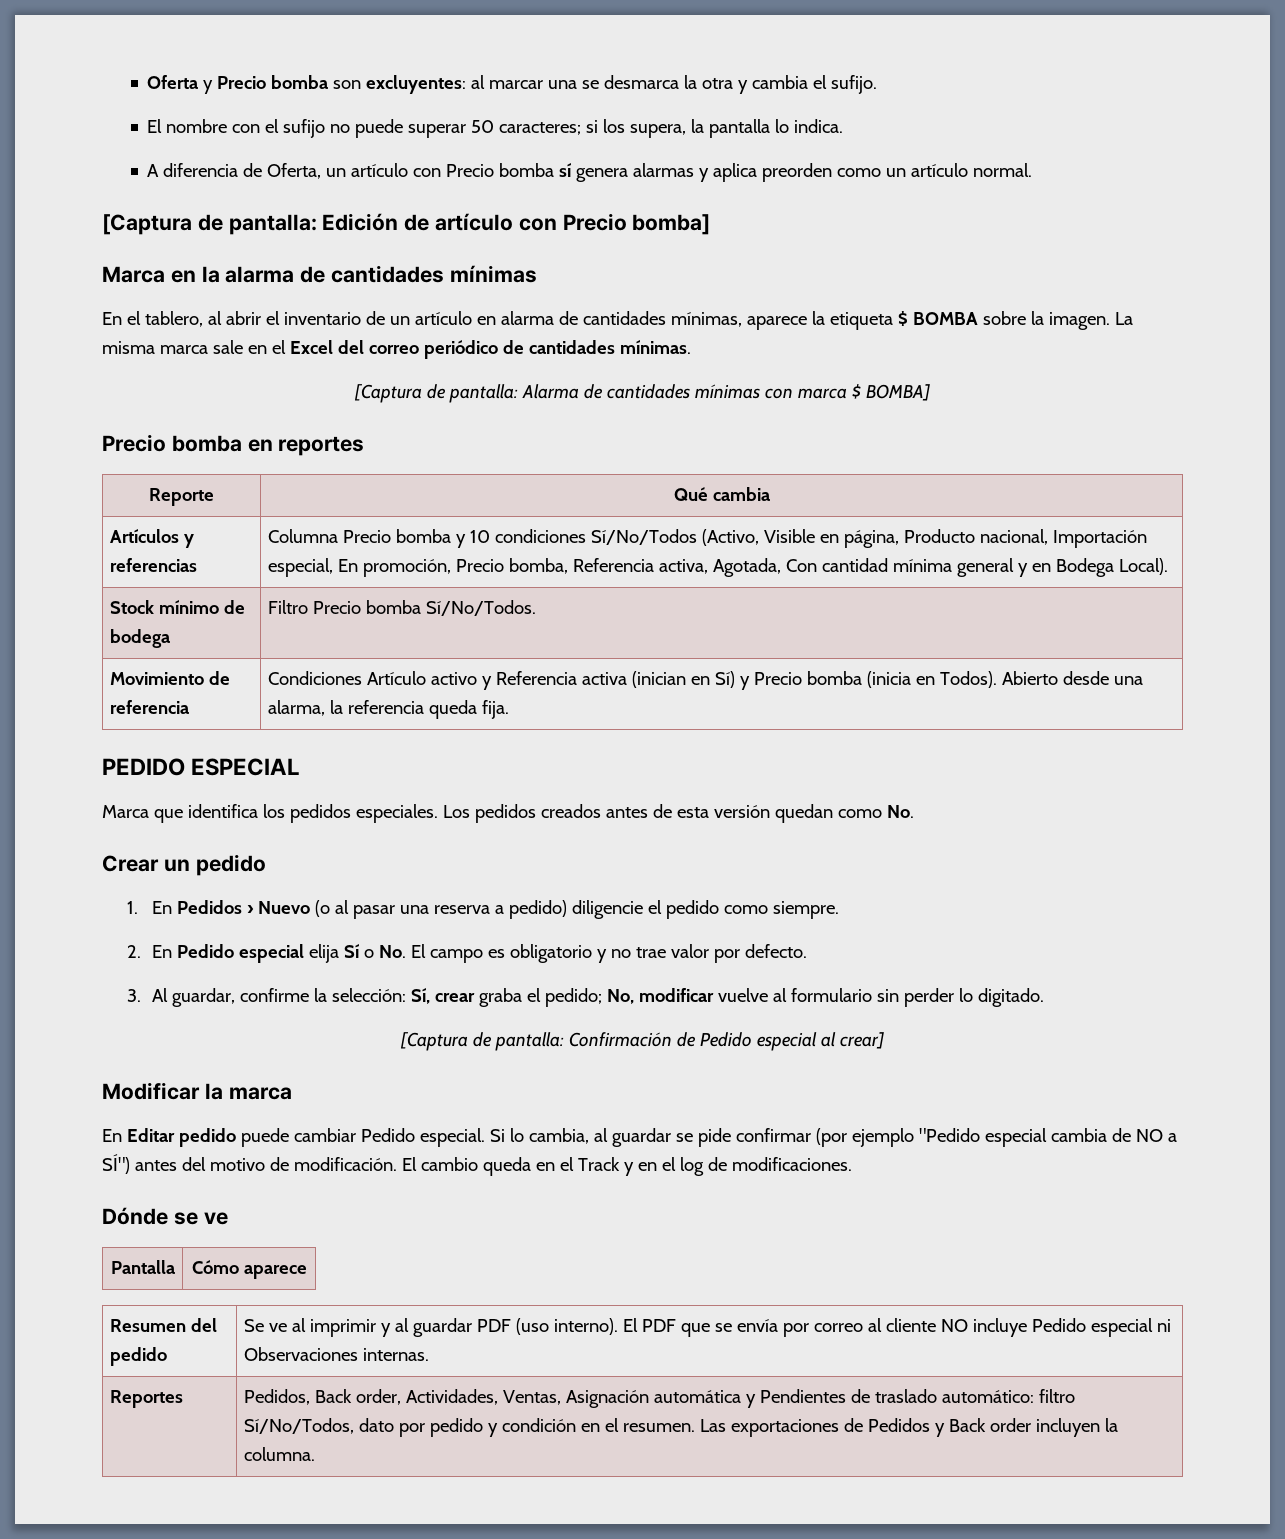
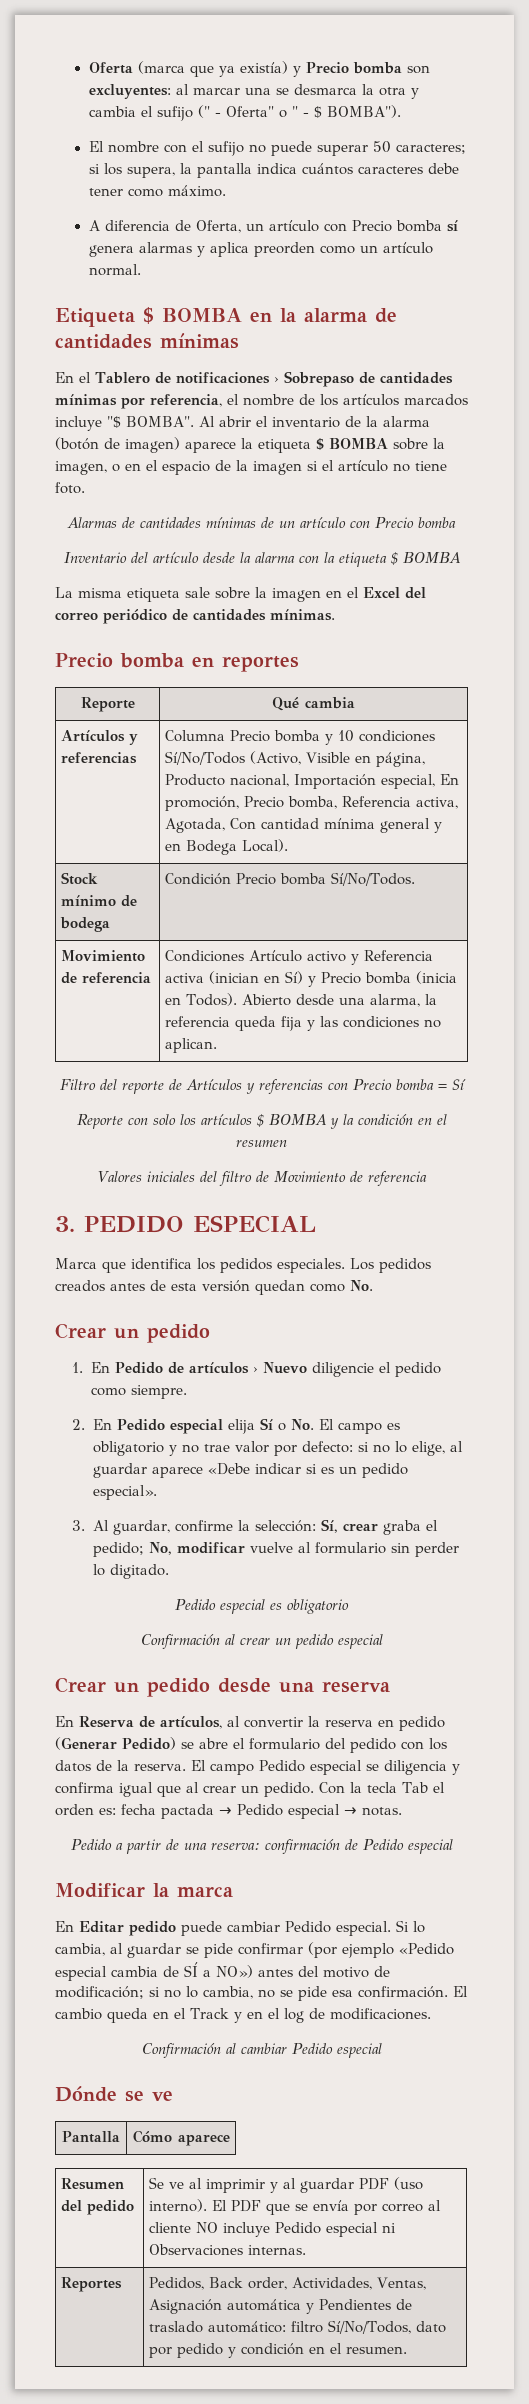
(199, 82) none -> [137,61,288,77] (marca que ya existía)
[831,75,878,94] sufijo. -> [156,105,401,121] sufijo (" - Oferta" o " - $ BOMBA").
[775,119,844,133] lo indica. -> [256,163,459,175] [88,185,226,197] indica cuántos caracteres debe tener como máximo.
[102,213,711,235] [102,266,165,283] [Captura de pantalla: Edición de artículo con Precio bomba] // Marca -> [55,307,242,327] Etiqueta $ BOMBA
[144,311,742,327] tablero, al abrir el inventario de un artículo en alarma de cantidades mínimas, -> [95,371,453,387] [55,394,468,409] [55,416,430,431] [55,437,180,453] Tablero de notificaciones › Sobrepaso de cantidades mínimas por referencia, el nombre de los artículos marcados incluye "$ BOMBA". Al abrir el inventario de la alarma (botón de imagen)
[1048,312,1133,330] [102,340,243,354] imagen. La misma marca sale -> [55,460,447,475] [55,482,85,494] [67,517,456,528] [63,552,461,567] [55,587,321,602] imagen, o en el espacio de la imagen si el artículo no tiene foto. // Alarmas de cantidades mínimas de un artículo con Precio bomba // Inventario del artículo desde la alarma con la etiqueta $ BOMBA // La misma etiqueta sale sobre la imagen
[354,384,930,403] // [Captura de pantalla: Alarma de cantidades mínimas con marca $ BOMBA] -> (335, 615) none
[267,600,308,614] Filtro -> [165,873,232,885] Condición
[481,700,509,719] fija. // -> [281,1016,442,1031] [165,1038,218,1053] [59,1079,466,1094] [76,1114,447,1129] [236,1140,287,1147] [97,1171,427,1186] [55,1216,75,1232] fija y las condiciones no aplican. // Filtro del reporte de Artículos y referencias con Precio bomba = Sí // Reporte con solo los artículos $ BOMBA y la condición en el resumen // Valores iniciales del filtro de Movimiento de referencia // 3.
[176,900,567,919] Pedidos › Nuevo (o al pasar una reserva a pedido) -> [114,1362,307,1374] Pedido de artículos › Nuevo
[744,944,807,958] defecto. -> [301,1441,463,1456] [92,1463,408,1478] [92,1485,157,1500] defecto: si no lo elige, al guardar aparece «Debe indicar si es un pedido especial».
[400,1032,673,1051] [Captura de pantalla: Confirmación -> [175,1599,349,1614] [140,1634,383,1649] [55,1677,390,1697] [55,1716,445,1731] [55,1737,447,1753] [55,1760,460,1775] [55,1782,445,1797] [55,1804,402,1819] [70,1839,340,1854] Pedido especial es obligatorio // Confirmación al crear un pedido especial // Crear un pedido desde una reserva // En Reserva de artículos, al convertir la reserva en pedido (Generar Pedido) se abre el formulario del pedido con los datos de la reserva. El campo Pedido especial se diligencia y confirma igual que al crear un pedido. Con la tecla Tab el orden es: fecha pactada → Pedido especial → notas. // Pedido a partir de una reserva: confirmación
[820,1032,884,1049] al crear] -> (453, 1846) none
[918,1128,980,1142] "Pedido -> [399,1943,454,1955] «Pedido
[1135,1129,1177,1142] [102,1154,130,1174] NO a SÍ") -> [184,1962,253,1978] SÍ a NO»)
[293,1157,397,1171] modificación. -> [55,1986,448,2001] modificación; si no lo cambia, no se pide esa confirmación.
(852, 1164) none -> [141,2043,382,2058] // Confirmación al cambiar Pedido especial
[699,1418,1118,1437] [243,1447,315,1461] Las exportaciones de Pedidos y Back order incluyen la columna. -> (408, 2350) none

